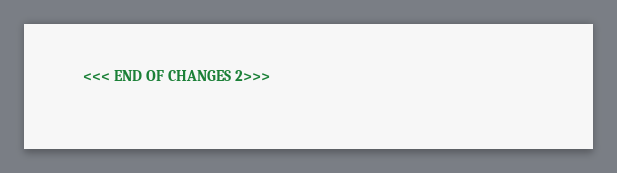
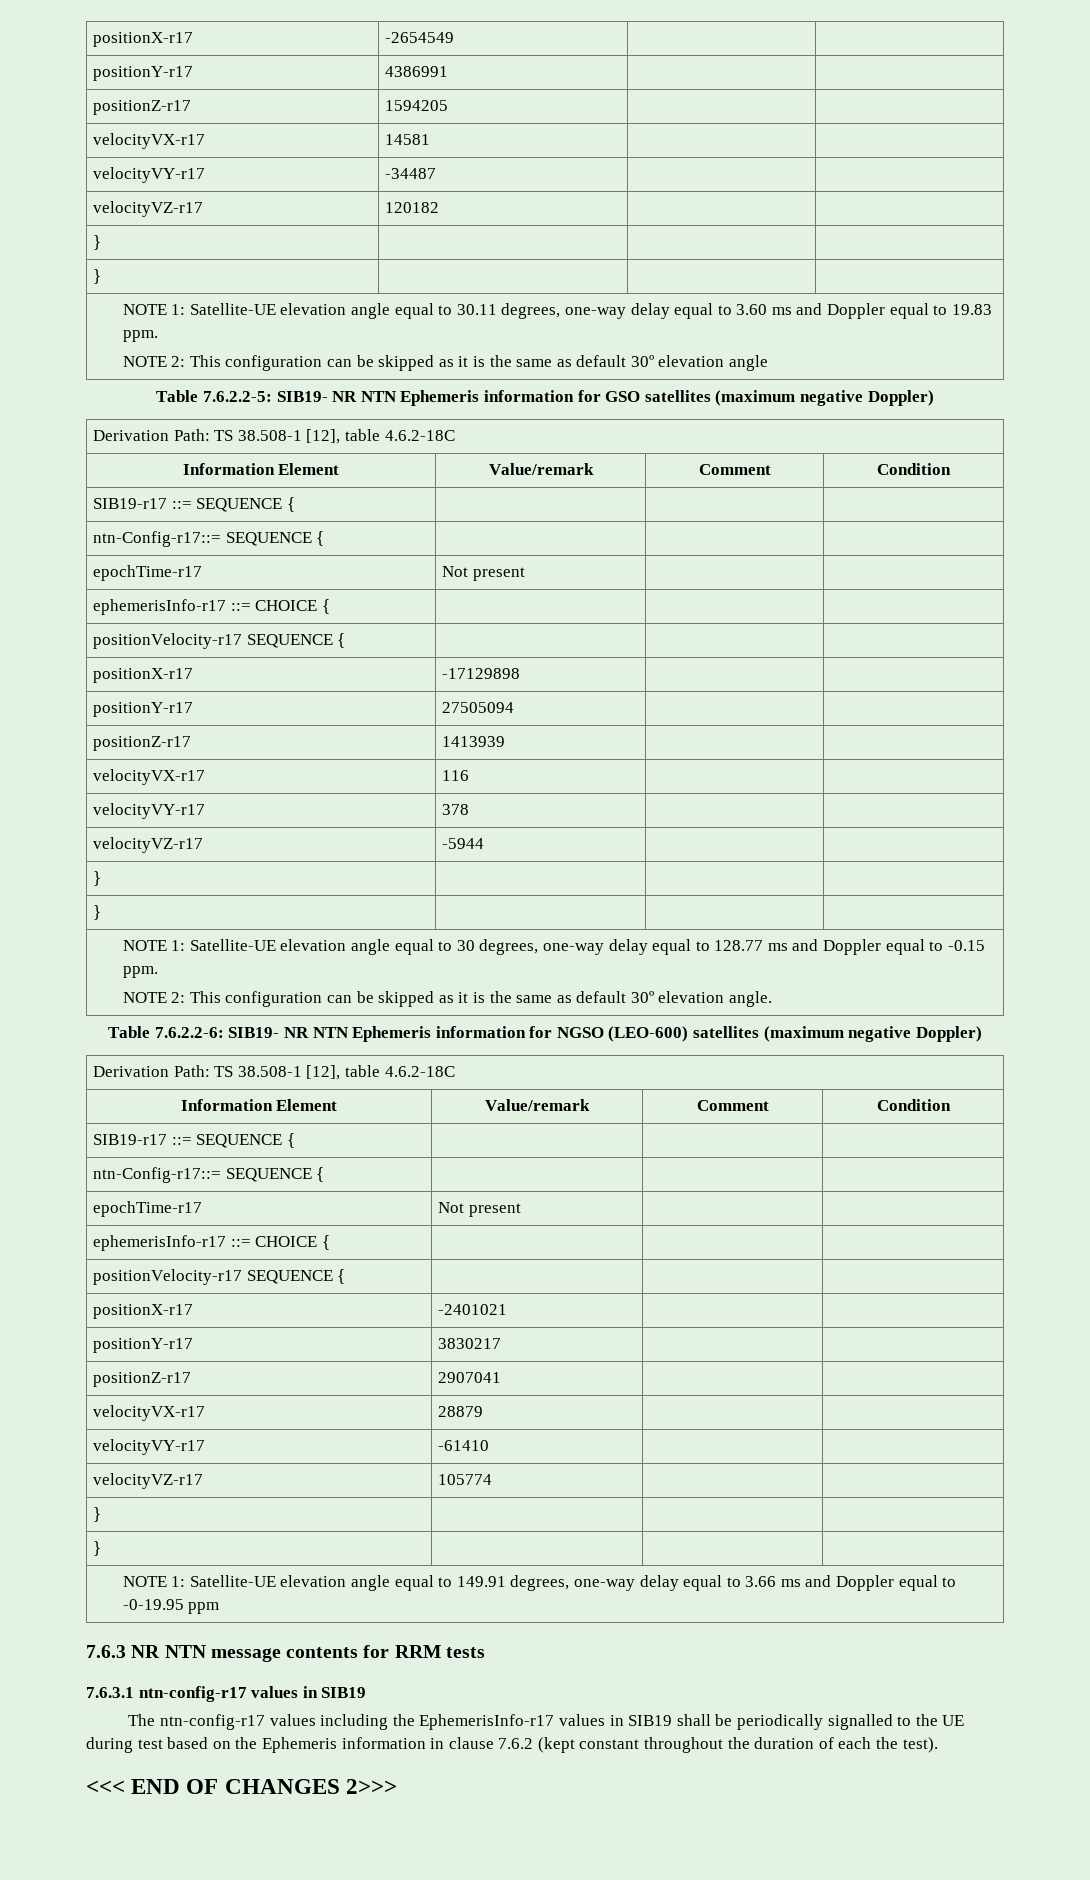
(83, 77) none -> [93,32,194,47] [385,32,455,43] [93,66,194,81] [385,66,449,77] [93,100,192,115] [385,100,449,111] [93,133,206,149] [385,134,431,145] [93,167,206,183] [385,168,437,179] [93,201,204,217] [385,202,440,213] [93,235,102,250] [93,269,102,284] [122,303,992,319] [122,330,158,342] [122,355,769,371] [156,390,934,406] [93,429,455,444] [182,463,340,475] [488,463,594,475] [698,464,771,475] [877,463,951,475] [93,497,295,512] [93,531,325,547] [93,565,203,581] [442,566,525,581] [93,599,330,615] [93,633,346,649] [93,668,194,683] [442,668,521,679] [93,702,194,717] [442,702,515,713] [93,736,192,751] [442,736,506,747] [93,769,206,785] [442,770,470,781] [93,803,206,819] [442,804,470,815] [93,837,204,853] [442,838,485,849] [93,871,102,886] [93,905,102,920] [122,939,985,955] [122,966,158,978] [122,991,773,1007] [108,1026,982,1042] [93,1065,455,1080] [180,1099,338,1111] [485,1099,590,1111] [696,1100,769,1111] [876,1099,951,1111] [93,1133,295,1148] [93,1167,325,1183] [93,1201,203,1217] [438,1202,521,1217] [93,1235,330,1251] [93,1269,346,1285] [93,1304,194,1319] [438,1304,508,1315] [93,1338,194,1353] [438,1338,502,1349] [93,1372,192,1387] [438,1372,502,1383] [93,1405,206,1421] [438,1406,484,1417] [93,1439,206,1455] [438,1440,490,1451] [93,1473,204,1489] [438,1474,493,1485] [93,1507,102,1522] [93,1541,102,1556] [122,1575,957,1591] [122,1599,220,1614] [86,1645,485,1662] [86,1686,367,1702] [128,1714,965,1730] [86,1737,938,1753] positionX-r17 | -2654549 | | // positionY-r17 | 4386991 | | // positionZ-r17 | 1594205 | | // velocityVX-r17 | 14581 | | // velocityVY-r17 | -34487 | | // velocityVZ-r17 | 120182 | | // } | | | // } | | | // NOTE 1: Satellite-UE elevation angle equal to 30.11 degrees, one-way delay equal to 3.60 ms and Doppler equal to 19.83 ppm. // NOTE 2: This configuration can be skipped as it is the same as default 30º elevation angle // Table 7.6.2.2-5: SIB19- NR NTN Ephemeris information for GSO satellites (maximum negative Doppler) // Derivation Path: TS 38.508-1 [12], table 4.6.2-18C // Information Element | Value/remark | Comment | Condition // SIB19-r17 ::= SEQUENCE { | | | // ntn-Config-r17::= SEQUENCE { | | | // epochTime-r17 | Not present | | // ephemerisInfo-r17 ::= CHOICE { | | | // positionVelocity-r17 SEQUENCE { | | | // positionX-r17 | -17129898 | | // positionY-r17 | 27505094 | | // positionZ-r17 | 1413939 | | // velocityVX-r17 | 116 | | // velocityVY-r17 | 378 | | // velocityVZ-r17 | -5944 | | // } | | | // } | | | // NOTE 1: Satellite-UE elevation angle equal to 30 degrees, one-way delay equal to 128.77 ms and Doppler equal to -0.15 ppm. // NOTE 2: This configuration can be skipped as it is the same as default 30º elevation angle. // Table 7.6.2.2-6: SIB19- NR NTN Ephemeris information for NGSO (LEO-600) satellites (maximum negative Doppler) // Derivation Path: TS 38.508-1 [12], table 4.6.2-18C // Information Element | Value/remark | Comment | Condition // SIB19-r17 ::= SEQUENCE { | | | // ntn-Config-r17::= SEQUENCE { | | | // epochTime-r17 | Not present | | // ephemerisInfo-r17 ::= CHOICE { | | | // positionVelocity-r17 SEQUENCE { | | | // positionX-r17 | -2401021 | | // positionY-r17 | 3830217 | | // positionZ-r17 | 2907041 | | // velocityVX-r17 | 28879 | | // velocityVY-r17 | -61410 | | // velocityVZ-r17 | 105774 | | // } | | | // } | | | // NOTE 1: Satellite-UE elevation angle equal to 149.91 degrees, one-way delay equal to 3.66 ms and Doppler equal to -0-19.95 ppm // 7.6.3 NR NTN message contents for RRM tests // 7.6.3.1 ntn-config-r17 values in SIB19 // The ntn-config-r17 values including the EphemerisInfo-r17 values in SIB19 shall be periodically signalled to the UE during test based on the Ephemeris information in clause 7.6.2 (kept constant throughout the duration of each the test). //

